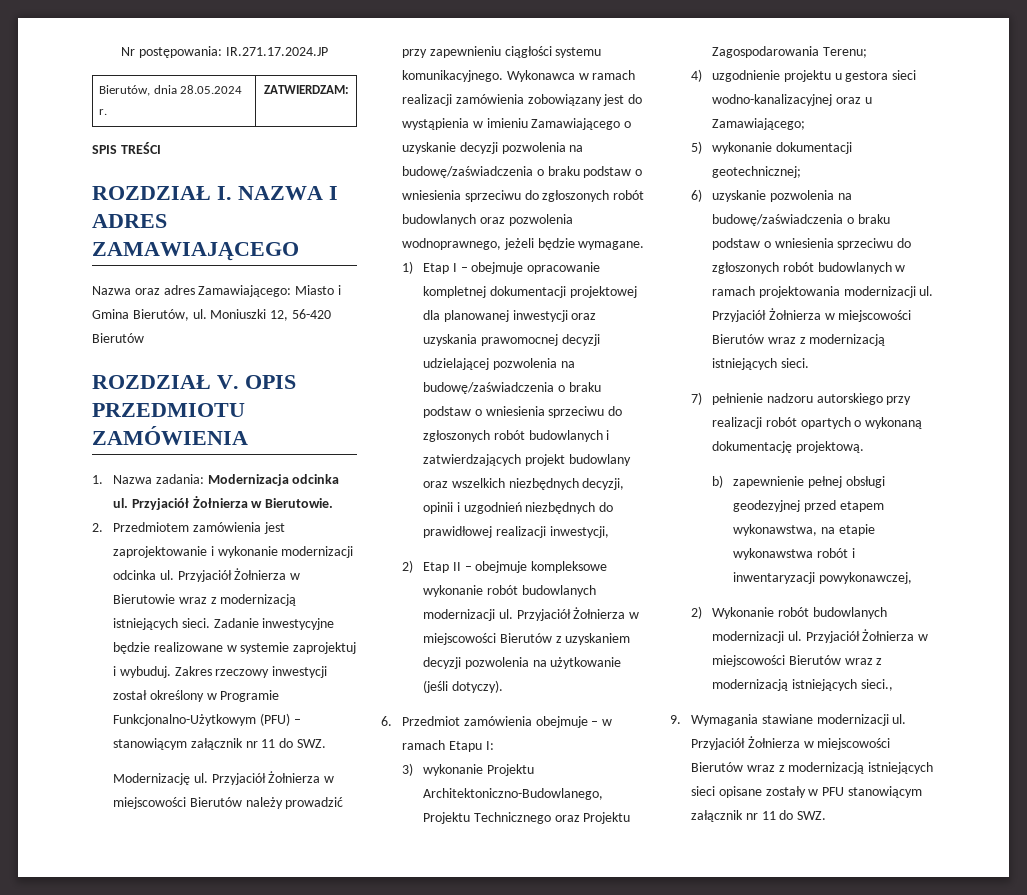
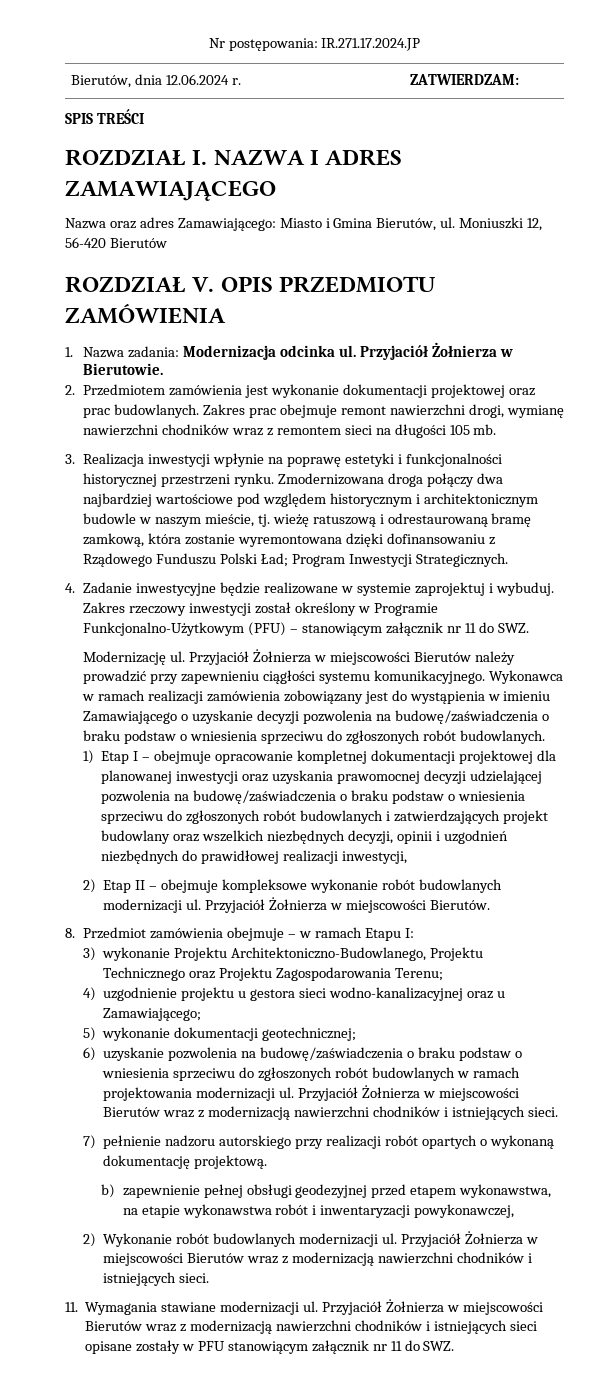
[180,85,243,94] 28.05.2024 -> [165,74,229,85] 12.06.2024
[112,546,354,558] [112,568,301,582] [112,594,297,606] [112,618,210,630] zaprojektowanie i wykonanie modernizacji odcinka ul. Przyjaciół Żołnierza w Bierutowie wraz z modernizacją istniejących sieci. -> [270,384,535,398] [83,404,564,418] [83,424,497,438] [65,453,502,467] [83,473,503,487] [83,493,538,507] [83,513,532,527] [83,533,495,547] [83,553,508,567] [65,583,75,593] wykonanie dokumentacji projektowej oraz prac budowlanych. Zakres prac obejmuje remont nawierzchni drogi, wymianę nawierzchni chodników wraz z remontem sieci na długości 105 mb. // 3. Realizacja inwestycji wpłynie na poprawę estetyki i funkcjonalności historycznej przestrzeni rynku. Zmodernizowana droga połączy dwa najbardziej wartościowe pod względem historycznym i architektonicznym budowle w naszym mieście, tj. wieżę ratuszową i odrestaurowaną bramę zamkową, która zostanie wyremontowana dzięki dofinansowaniu z Rządowego Funduszu Polski Ład; Program Inwestycji Strategicznych. // 4.
[401,214,573,226] [401,238,645,250] budowlanych oraz pozwolenia wodnoprawnego, jeżeli będzie wymagane. -> [459,730,545,744] budowlanych.
[499,633,631,645] [422,657,622,669] [422,680,503,693] [381,716,392,726] Bierutów z uzyskaniem decyzji pozwolenia na użytkowanie (jeśli dotyczy). // 6. -> [429,900,490,910] [65,928,75,938] Bierutów. // 8.
(886, 340) none -> [294,1106,448,1118] nawierzchni chodników i
[791,679,893,691] [670,715,681,724] istniejących sieci., // 9. -> [378,1252,532,1264] [103,1272,210,1286] [65,1302,78,1312] nawierzchni chodników i istniejących sieci. // 11.
(865, 768) none -> [275,1320,430,1332] nawierzchni chodników i

